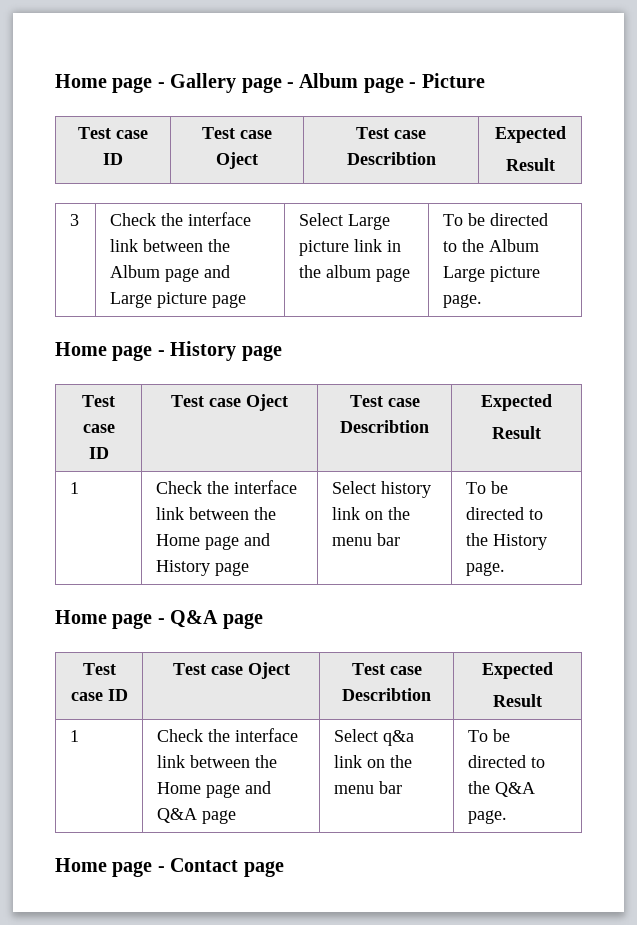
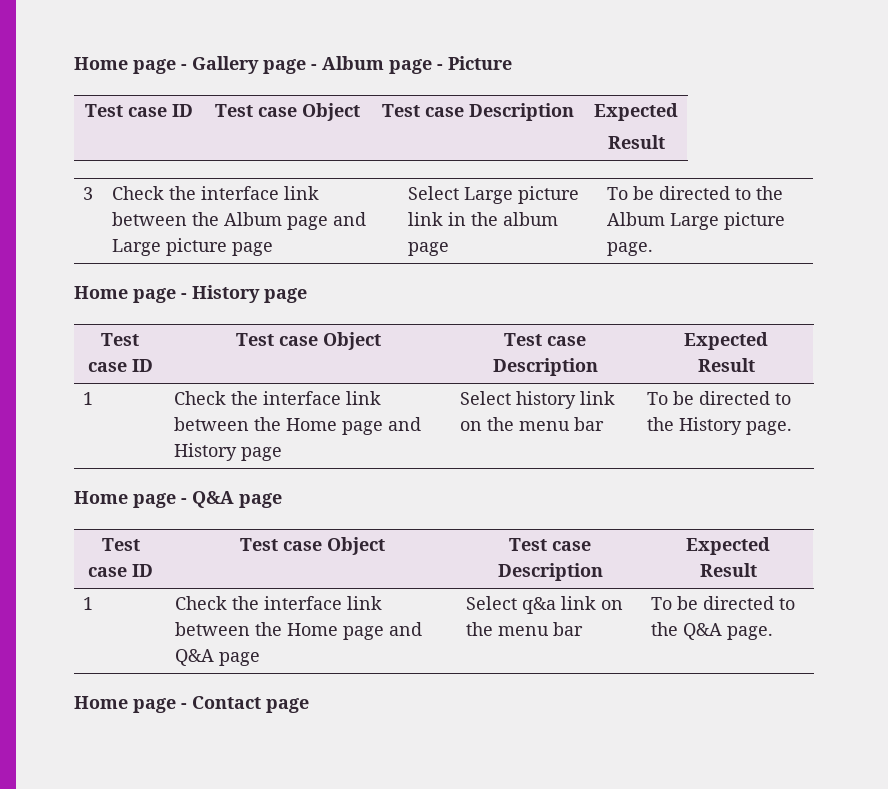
[216,152,258,169] [356,127,426,139] [346,152,436,165] Oject | Test case Describtion -> [301,103,360,121] [381,103,574,121] Object | Test case Description
[246,394,288,411] [349,395,420,407] [340,420,429,433] Oject | Test case Describtion -> [323,332,381,350] [504,333,586,346] [492,358,598,376] Object | Test case Description
[247,662,290,679] [351,663,422,675] [342,688,431,701] Oject | Test case Describtion -> [326,537,385,555] [509,538,591,551] [497,563,603,581] Object | Test case Description

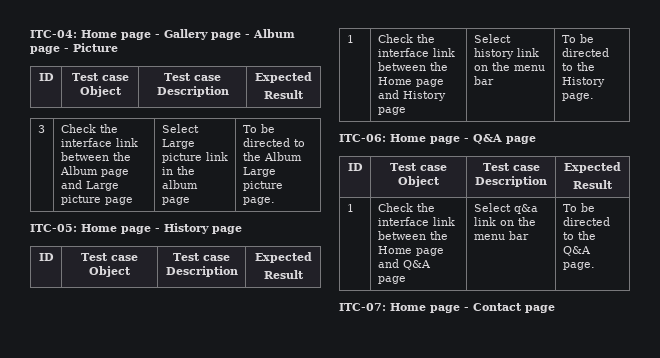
(74, 63) none -> [30,30,77,38] ITC-04:
[85,104,167,117] Test case -> (118, 47) none
(654, 249) none -> [30,224,77,232] ITC-05:
[101,333,139,346] [87,362,127,372] Test case -> (242, 230) none
(793, 428) none -> [339,134,386,142] ITC-06:
[101,538,140,551] [88,567,127,577] Test case -> (536, 140) none
(774, 633) none -> [339,303,386,311] ITC-07:

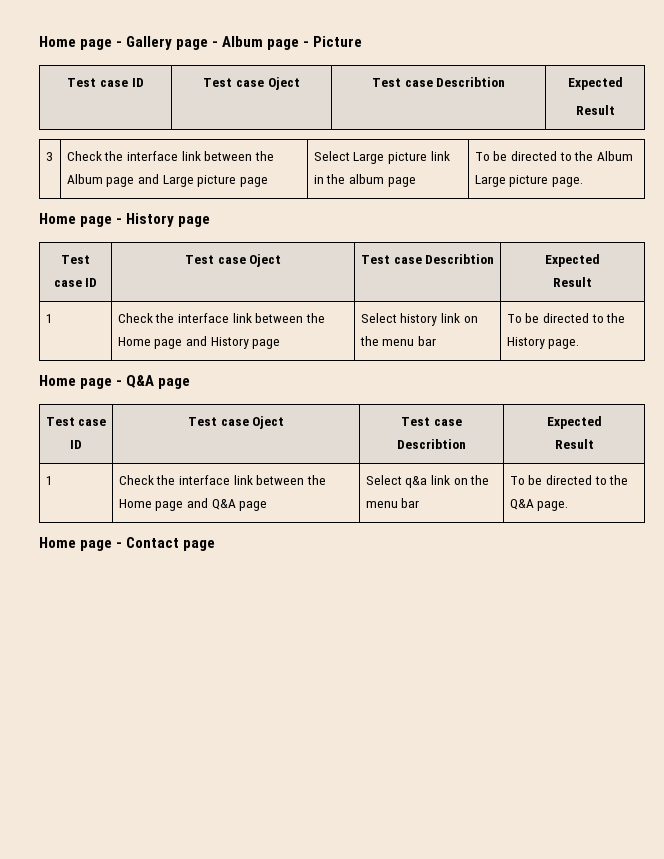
[30,30,77,38] ITC-04: -> (39, 41) none
[38,73,54,81] [71,73,129,81] [79,86,122,97] [164,73,221,81] [156,86,229,97] ID | Test case Object | Test case Description -> [67,78,144,87] [203,77,300,90] [371,77,506,87] Test case ID | Test case Oject | Test case Describtion
[30,224,77,232] ITC-05: -> (583, 182) none
[38,253,54,261] [81,253,138,261] [89,266,131,277] [173,253,230,261] [165,266,238,277] ID | Test case Object | Test case Description -> [61,255,90,264] [53,278,98,287] [184,254,282,267] [360,254,495,264] Test case ID | Test case Oject | Test case Describtion
[339,134,386,142] ITC-06: -> (580, 344) none
[347,163,363,171] [390,163,447,171] [398,176,440,187] [482,163,540,171] [475,176,547,187] ID | Test case Object | Test case Description -> [45,417,107,426] [70,440,82,449] [187,416,285,429] [401,417,462,426] [397,439,466,449] Test case ID | Test case Oject | Test case Describtion
[339,303,386,311] ITC-07: -> (569, 506) none

